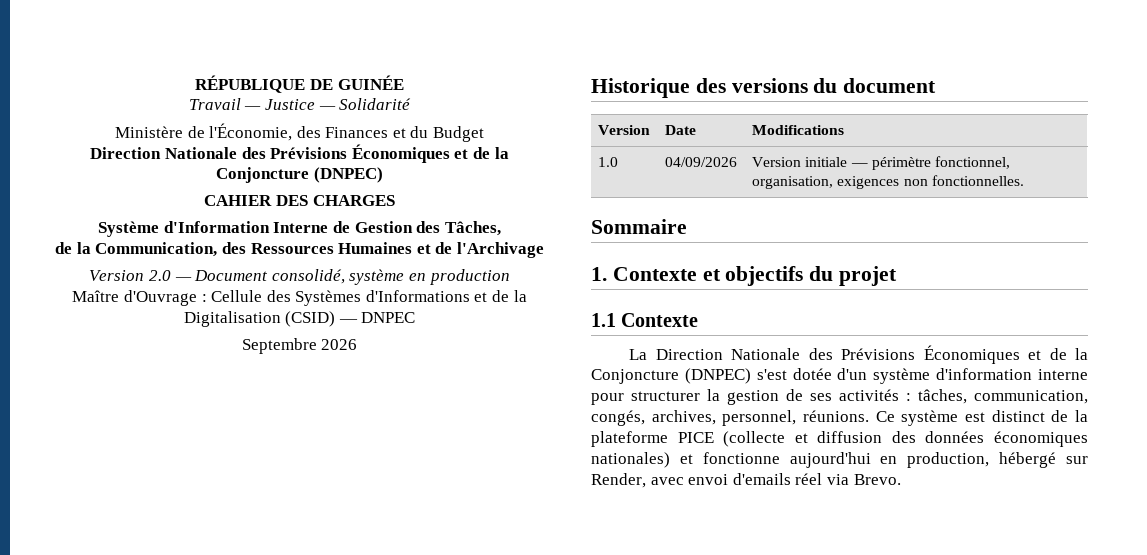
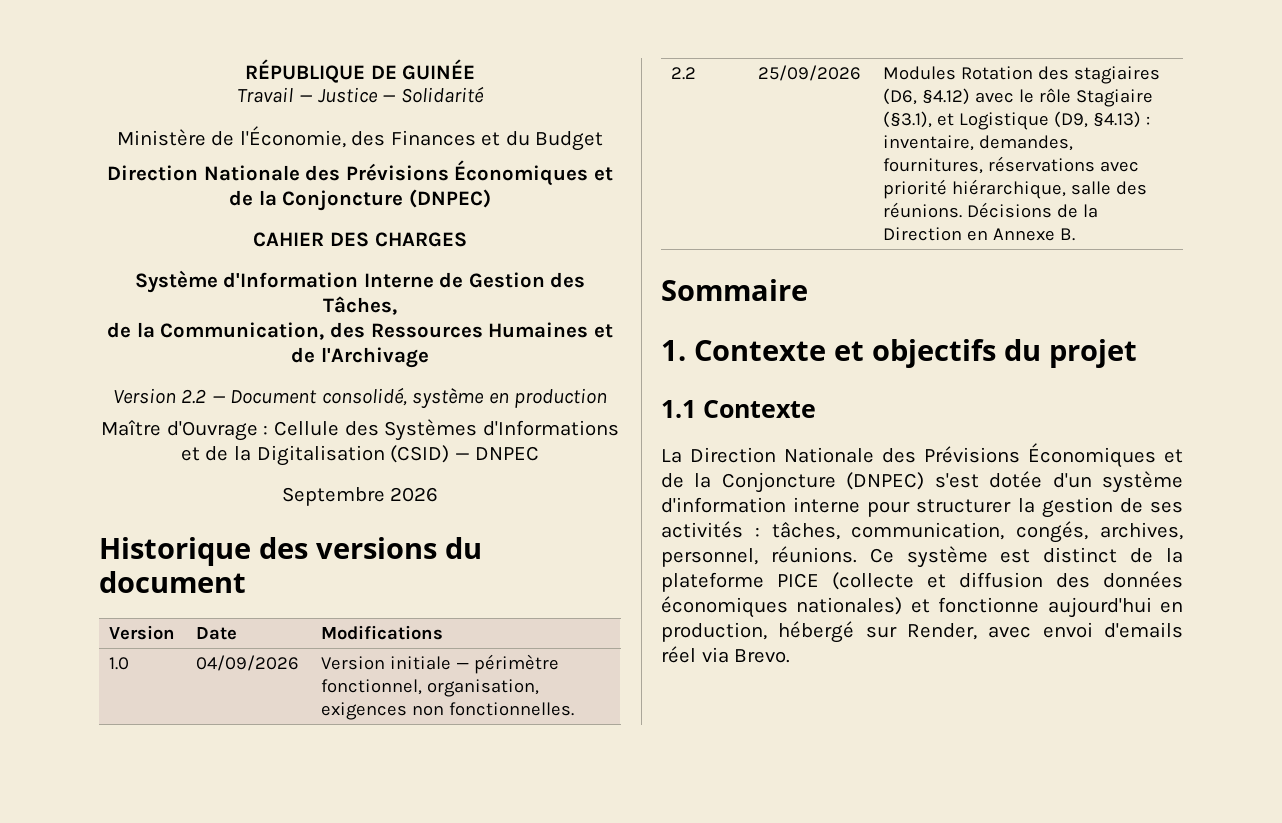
[149,270,172,281] 2.0 -> [181,389,207,404] 2.2
(1024, 180) none -> [671,67,697,80] [758,65,862,81] [883,66,1161,84] [883,88,1154,107] [883,111,1151,130] [883,135,1074,151] [883,156,1140,174] [883,179,1148,199] [883,202,1099,218] [883,227,1076,241] // 2.2 | 25/09/2026 | Modules Rotation des stagiaires (D6, §4.12) avec le rôle Stagiaire (§3.1), et Logistique (D9, §4.13) : inventaire, demandes, fournitures, réservations avec priorité hiérarchique, salle des réunions. Décisions de la Direction en Annexe B.

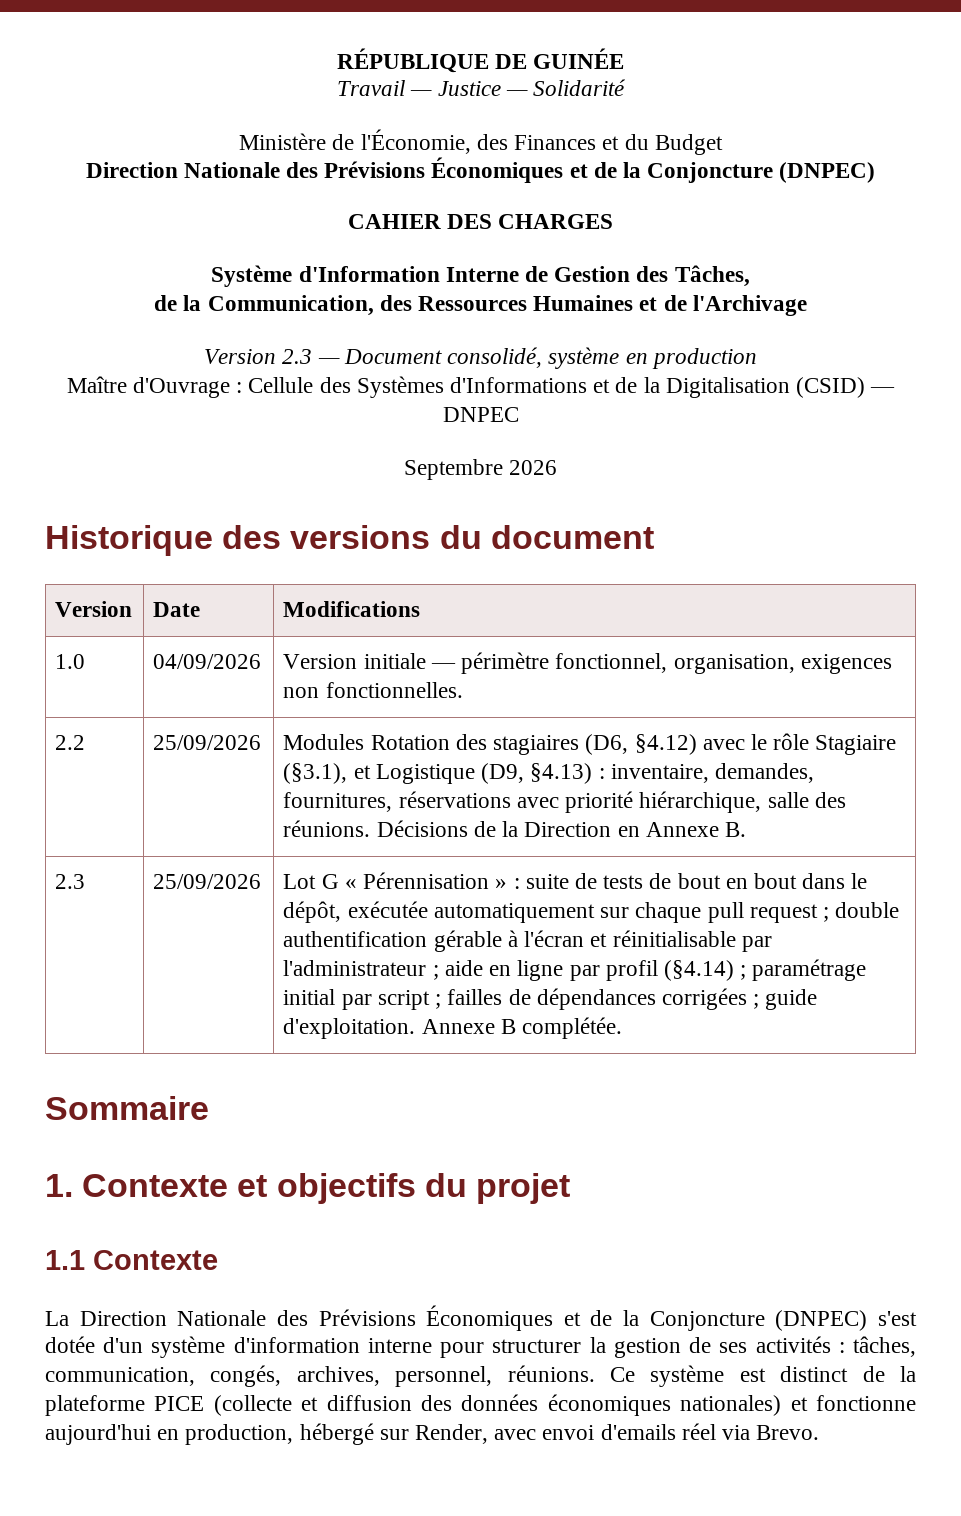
[181,389,207,404] 2.2 -> [282,349,313,364] 2.3
(1076, 234) none -> [55,874,86,889] [153,874,262,889] [283,872,868,889] [283,901,900,923] [283,930,772,952] [283,959,867,981] [283,988,818,1010] [283,1017,623,1039] // 2.3 | 25/09/2026 | Lot G « Pérennisation » : suite de tests de bout en bout dans le dépôt, exécutée automatiquement sur chaque pull request ; double authentification gérable à l'écran et réinitialisable par l'administrateur ; aide en ligne par profil (§4.14) ; paramétrage initial par script ; failles de dépendances corrigées ; guide d'exploitation. Annexe B complétée.

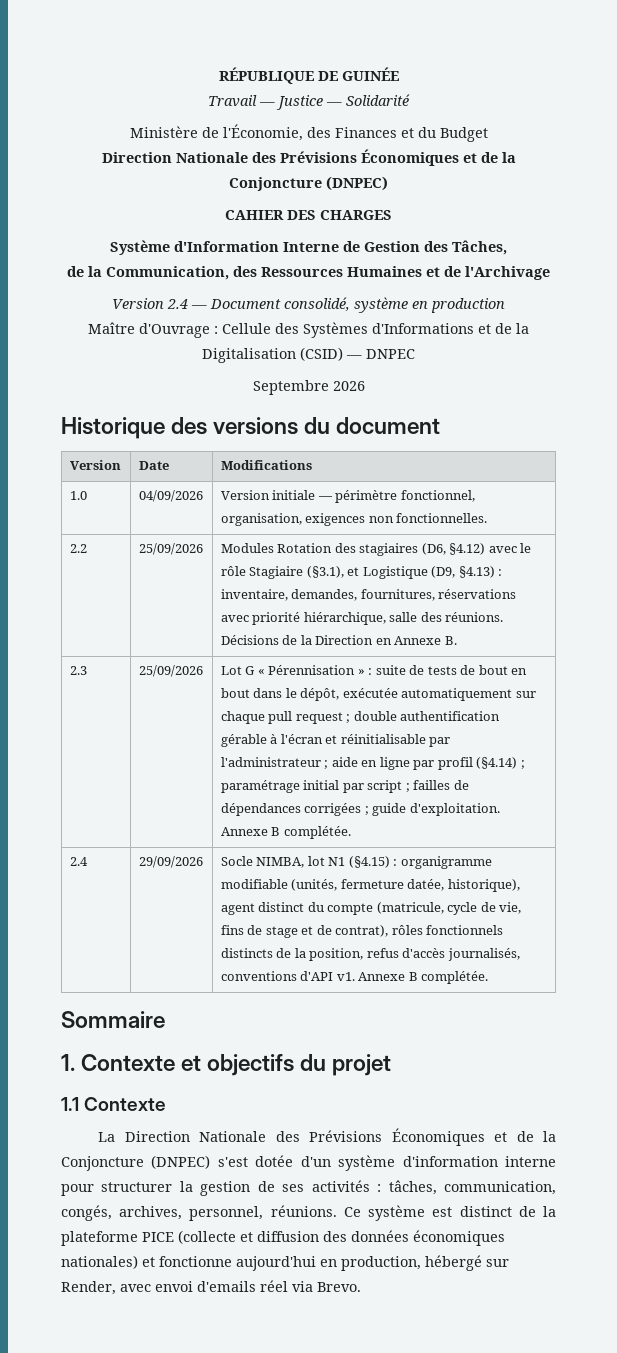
[282,349,313,364] 2.3 -> [167,299,188,309] 2.4
(623, 1028) none -> [69,857,88,866] [138,856,203,868] [220,856,492,869] [220,879,520,892] [220,902,522,915] [220,925,504,938] [220,948,520,961] [220,971,489,984] // 2.4 | 29/09/2026 | Socle NIMBA, lot N1 (§4.15) : organigramme modifiable (unités, fermeture datée, historique), agent distinct du compte (matricule, cycle de vie, fins de stage et de contrat), rôles fonctionnels distincts de la position, refus d'accès journalisés, conventions d'API v1. Annexe B complétée.

